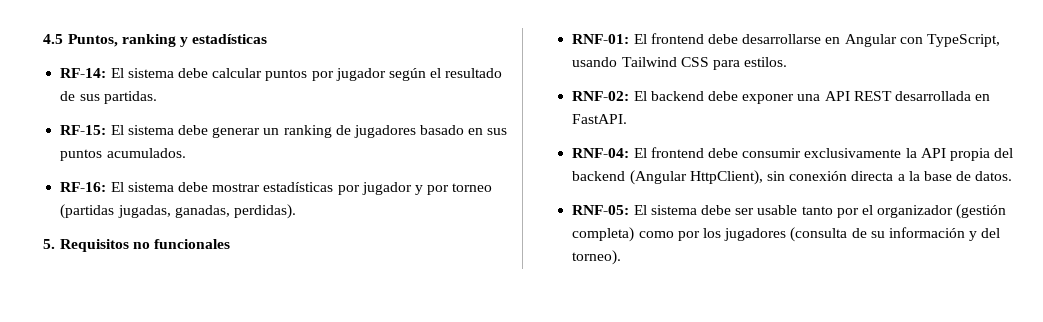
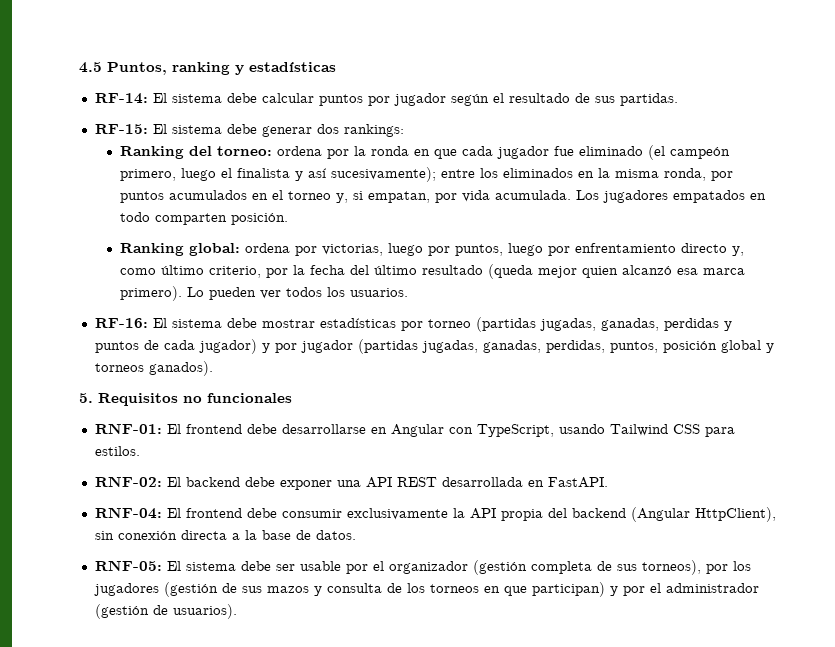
[263,125,508,138] [60,148,186,161] un ranking de jugadores basado en sus puntos acumulados. -> [317,124,405,137] [120,145,731,160] [120,167,734,182] [120,190,767,203] [120,212,289,225] [120,243,745,256] [120,264,746,279] [120,286,409,301] dos rankings: // Ranking del torneo: ordena por la ronda en que cada jugador fue eliminado (el campeón primero, luego el finalista y así sucesivamente); entre los eliminados en la misma ronda, por puntos acumulados en el torneo y, si empatan, por vida acumulada. Los jugadores empatados en todo comparten posición. // Ranking global: ordena por victorias, luego por puntos, luego por enfrentamiento directo y, como último criterio, por la fecha del último resultado (queda mejor quien alcanzó esa marca primero). Lo pueden ver todos los usuarios.
[361,182,450,195] jugador y por -> (424, 326) none
[233,204,296,219] perdidas). -> [664,318,733,331] [95,339,775,354] [95,361,214,376] perdidas y puntos de cada jugador) y por jugador (partidas jugadas, ganadas, perdidas, puntos, posición global y torneos ganados).
[801,206,833,215] tanto -> (342, 566) none
[572,227,1001,242] [572,250,622,265] completa) como por los jugadores (consulta de su información y del torneo). -> [531,560,752,575] [94,582,760,597] [95,604,238,619] completa de sus torneos), por los jugadores (gestión de sus mazos y consulta de los torneos en que participan) y por el administrador (gestión de usuarios).

